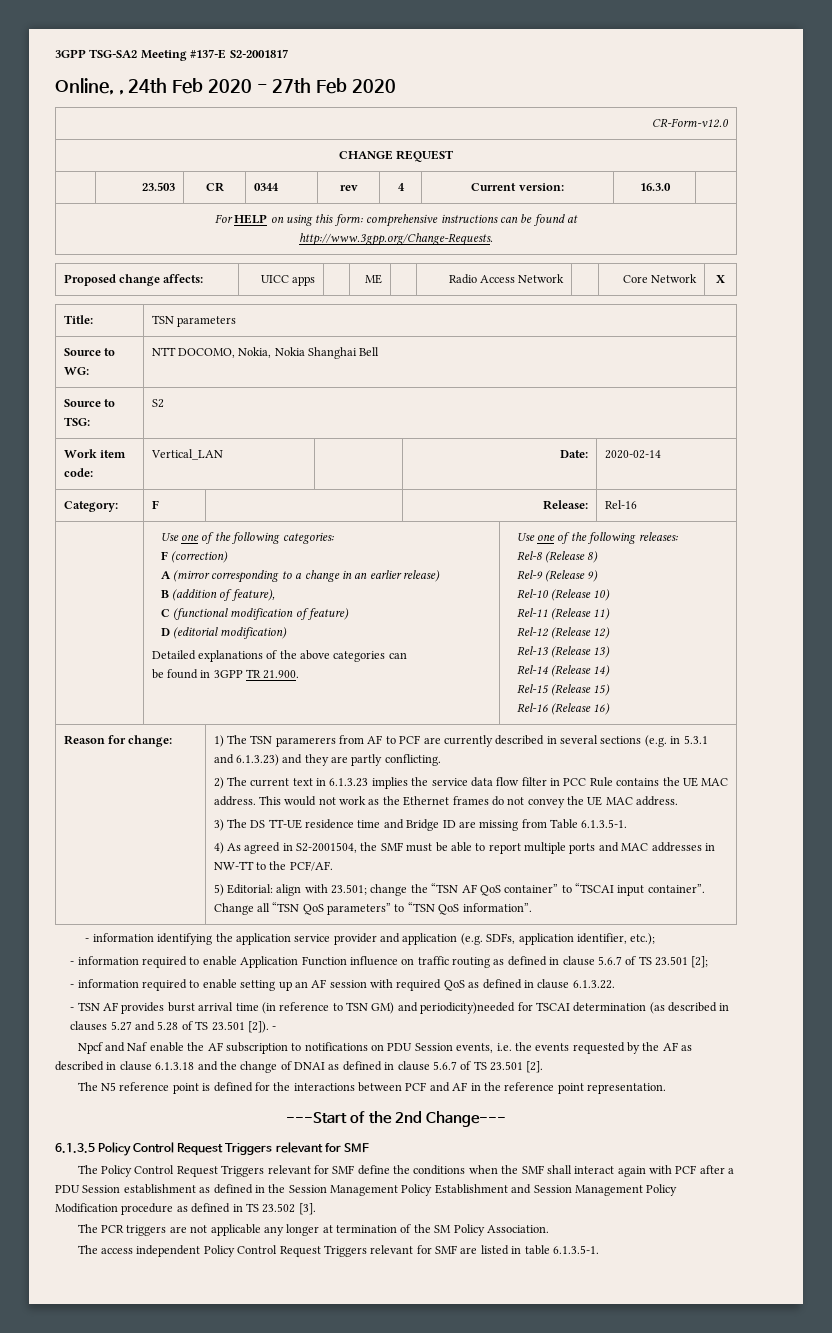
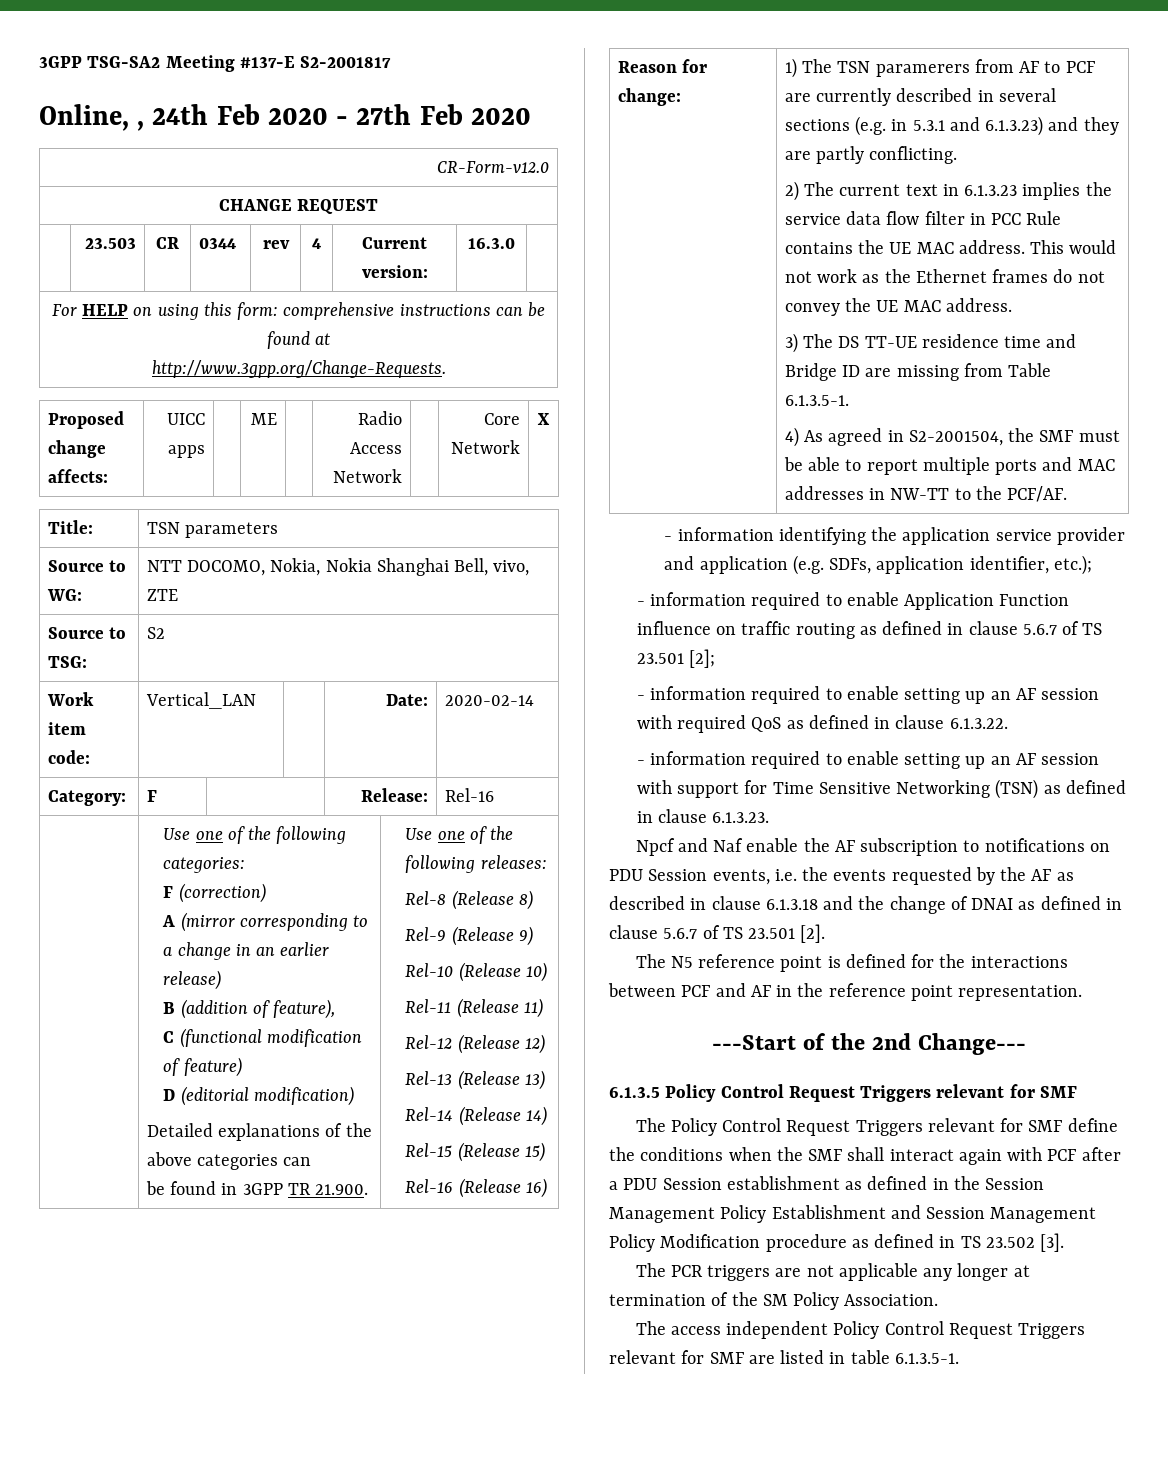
[359,347,380,356] Bell -> [454,558,530,576] [146,589,178,601] Bell, vivo, ZTE
[213,883,705,896] [213,902,532,915] // 5) Editorial: align with 23.501; change the “TSN AF QoS container” to “TSCAI input container”. Change all “TSN QoS parameters” to “TSN QoS information”. -> (1068, 494) none
[77,1002,730,1014] [70,1021,277,1033] TSN AF provides burst arrival time (in reference to TSN GM) and periodicity)needed for TSCAI determination (as described in clauses 5.27 and 5.28 of TS 23.501 [2]). - -> [649,751,1100,769] [636,779,1126,799] [636,809,770,823] information required to enable setting up an AF session with support for Time Sensitive Networking (TSN) as defined in clause 6.1.3.23.

